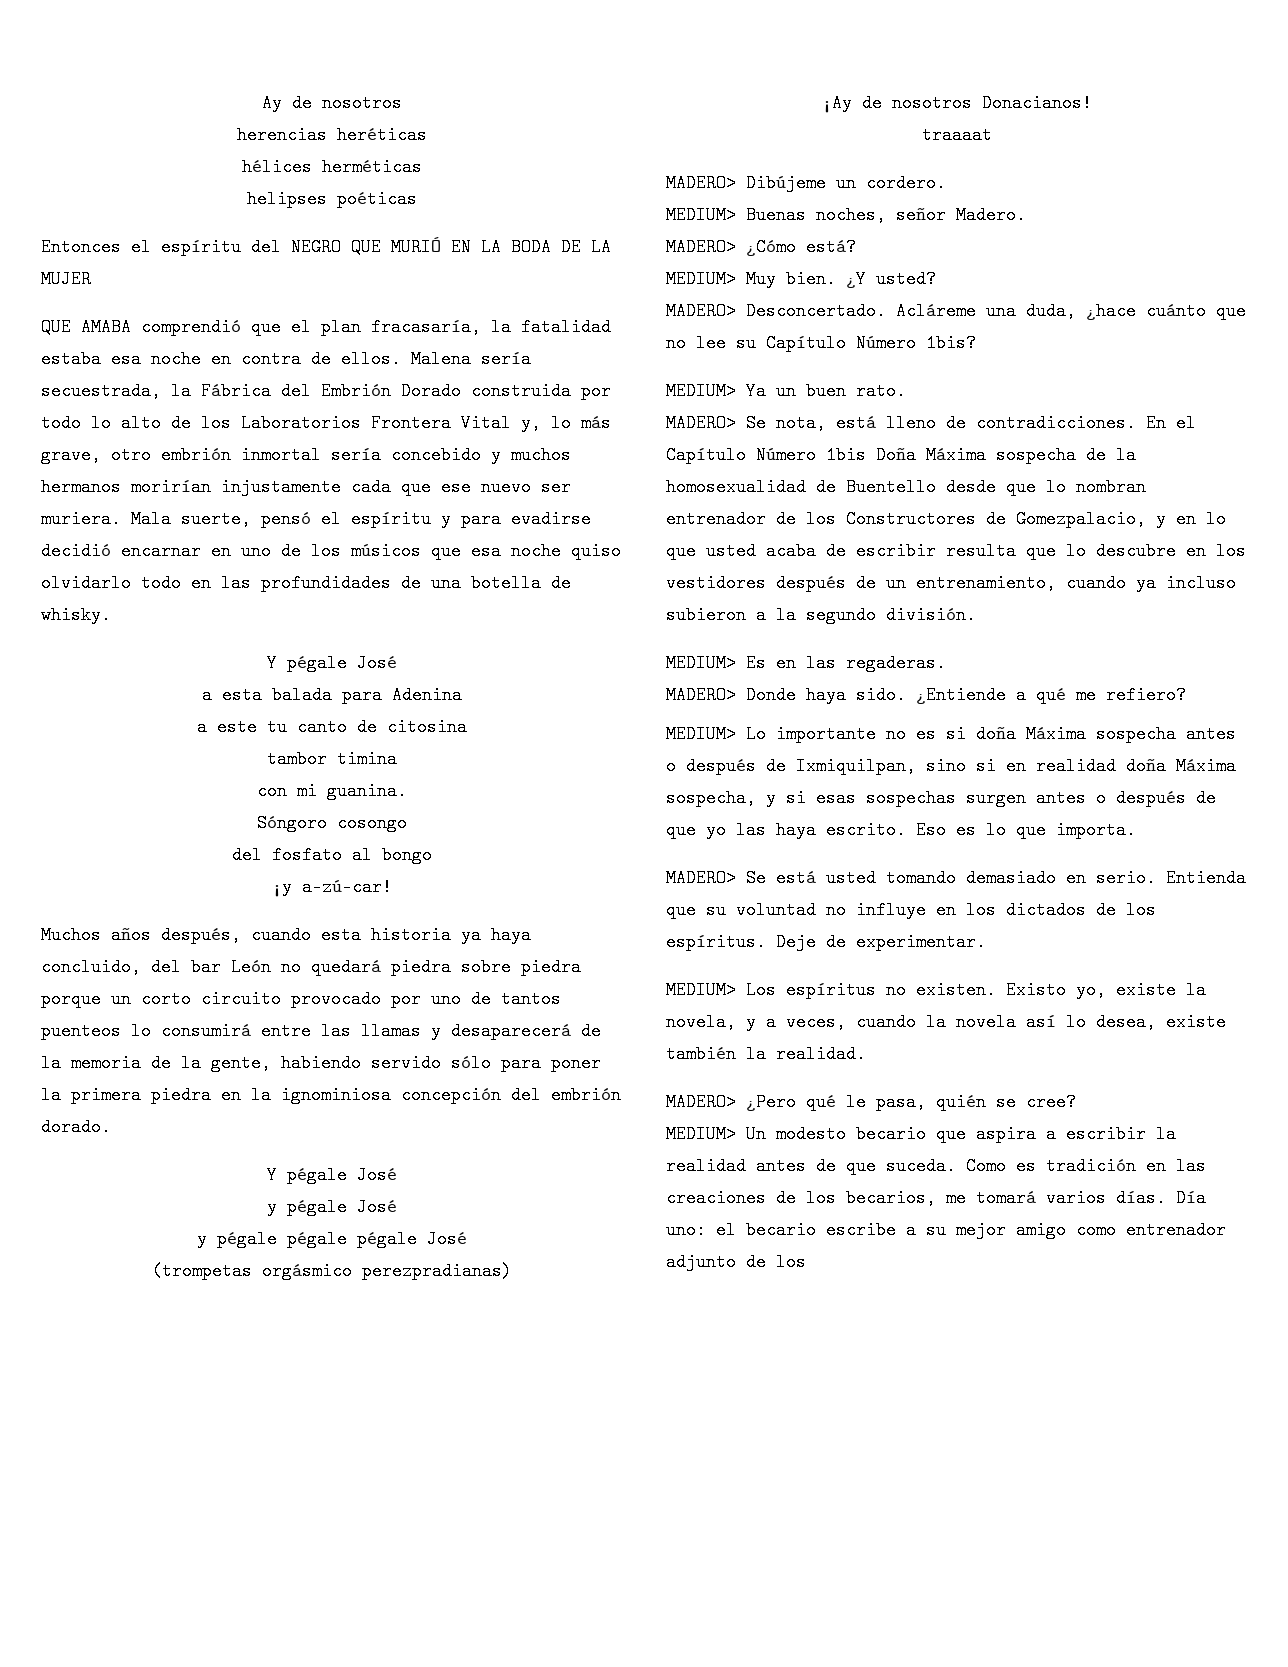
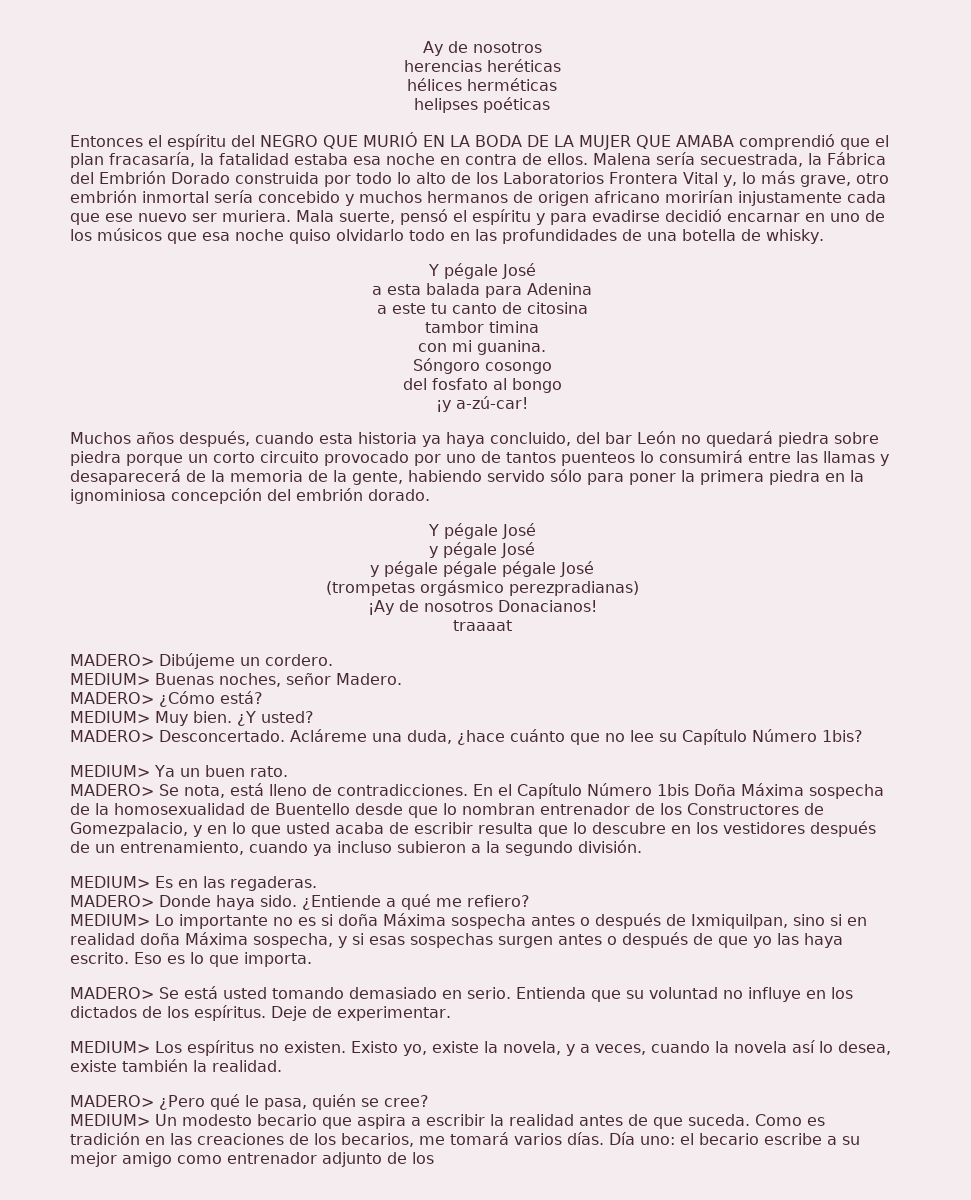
(91, 279) // -> (631, 142) none
(121, 487) none -> [513,191,660,206] de origen africano

